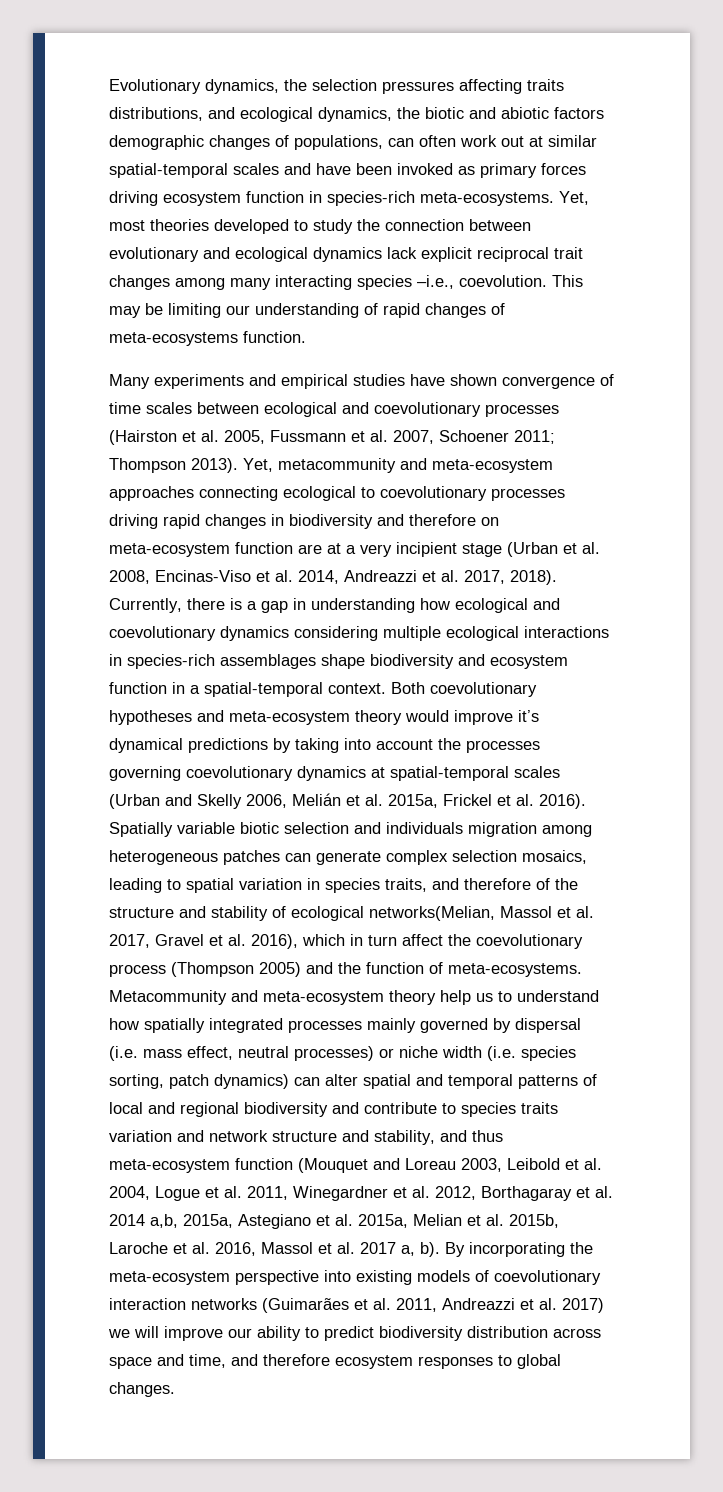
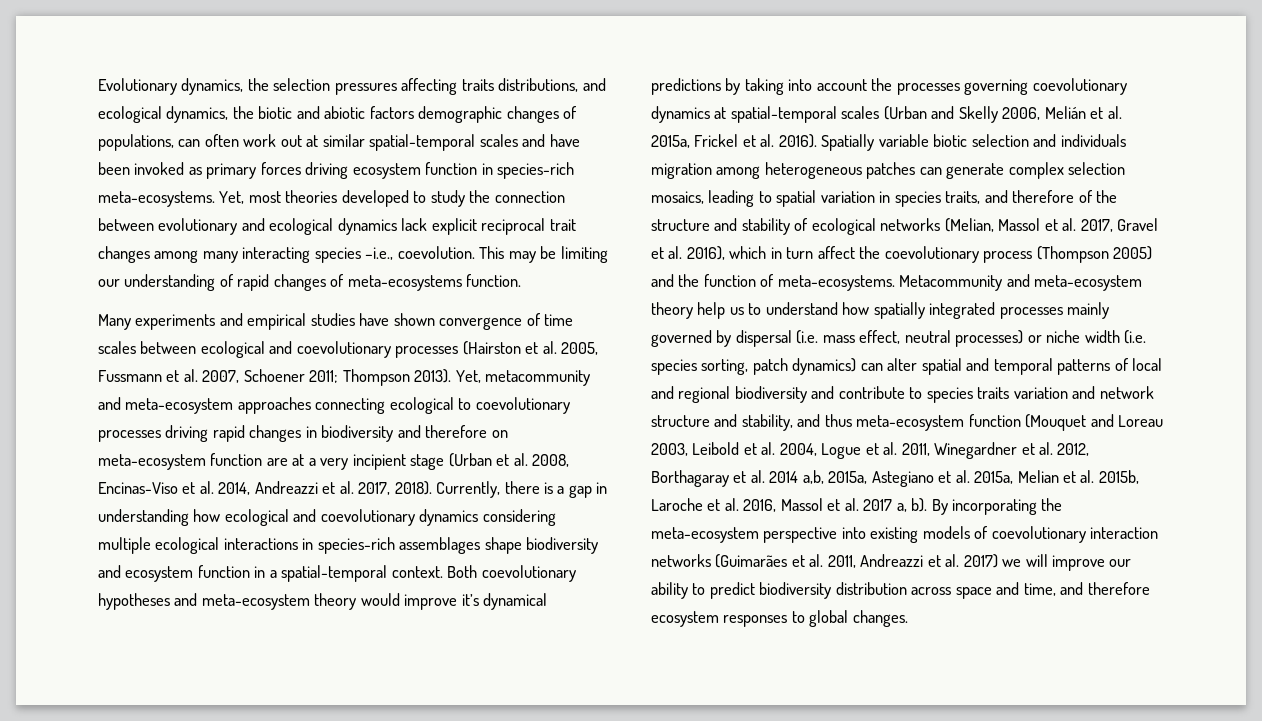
[369,906,495,921] networks(Melian, -> [880,218,994,232] networks (Melian,

